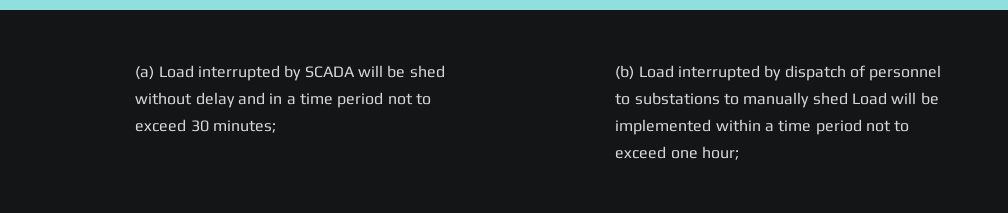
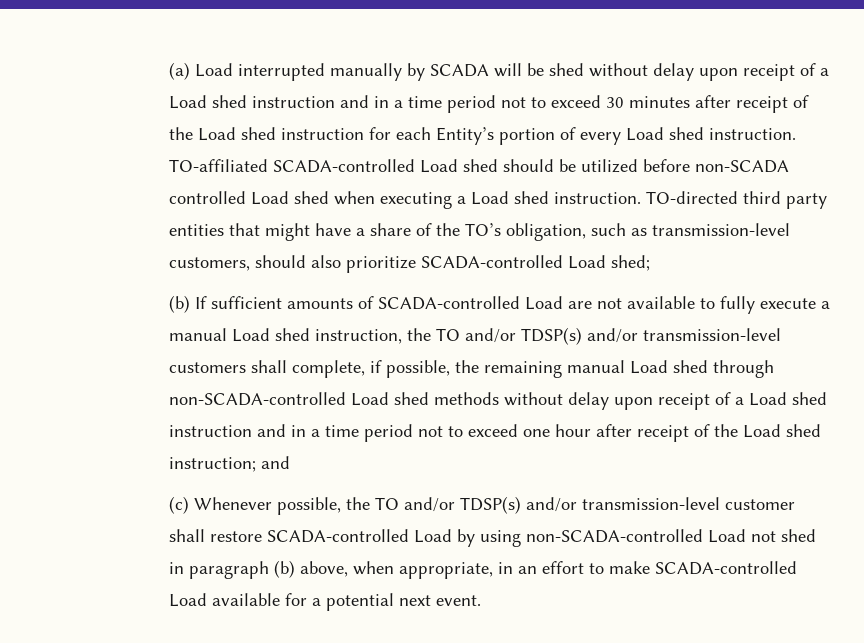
(280, 73) none -> [329,63,402,81] manually
(235, 100) none -> [698,63,829,81] [168,95,335,109] upon receipt of a Load shed instruction
[212,120,276,133] [615,65,942,81] [615,92,939,108] [615,119,761,135] minutes; // (b) Load interrupted by dispatch of personnel to substations to manually shed Load will be implemented within -> [628,95,809,113] [168,127,796,145] [168,159,789,173] [168,191,827,209] [168,223,790,241] [168,255,650,273] [168,295,830,314] [168,327,781,345] [168,360,774,378] [168,392,827,410] [168,424,306,437] minutes after receipt of the Load shed instruction for each Entity’s portion of every Load shed instruction. TO-affiliated SCADA-controlled Load shed should be utilized before non-SCADA controlled Load shed when executing a Load shed instruction. TO-directed third party entities that might have a share of the TO’s obligation, such as transmission-level customers, should also prioritize SCADA-controlled Load shed; // (b) If sufficient amounts of SCADA-controlled Load are not available to fully execute a manual Load shed instruction, the TO and/or TDSP(s) and/or transmission-level customers shall complete, if possible, the remaining manual Load shed through non-SCADA-controlled Load shed methods without delay upon receipt of a Load shed instruction and in
[701,146,739,160] hour; -> [554,424,821,442] [168,456,290,472] [168,496,795,515] [168,529,816,547] [168,560,797,579] [168,593,481,611] hour after receipt of the Load shed instruction; and // (c) Whenever possible, the TO and/or TDSP(s) and/or transmission-level customer shall restore SCADA-controlled Load by using non-SCADA-controlled Load not shed in paragraph (b) above, when appropriate, in an effort to make SCADA-controlled Load available for a potential next event.

